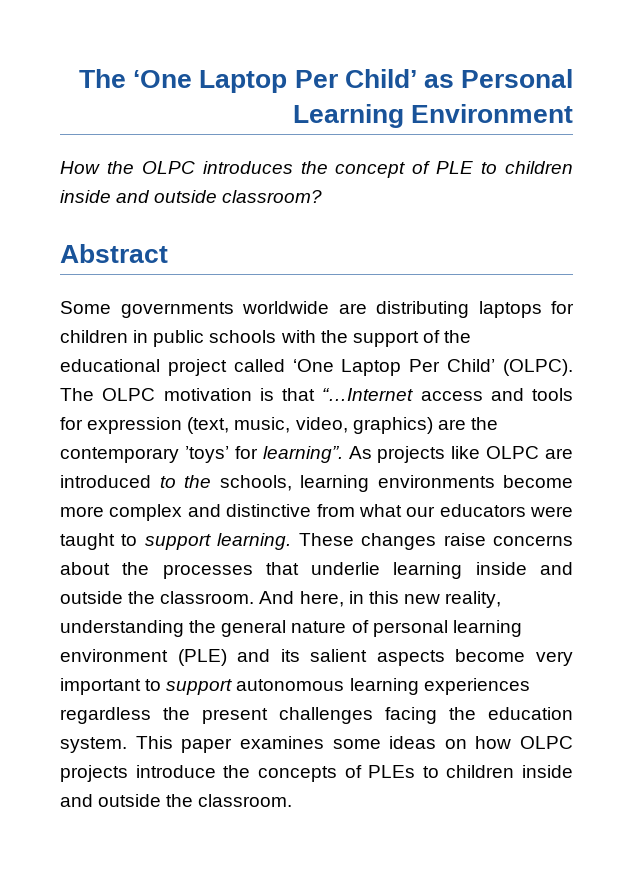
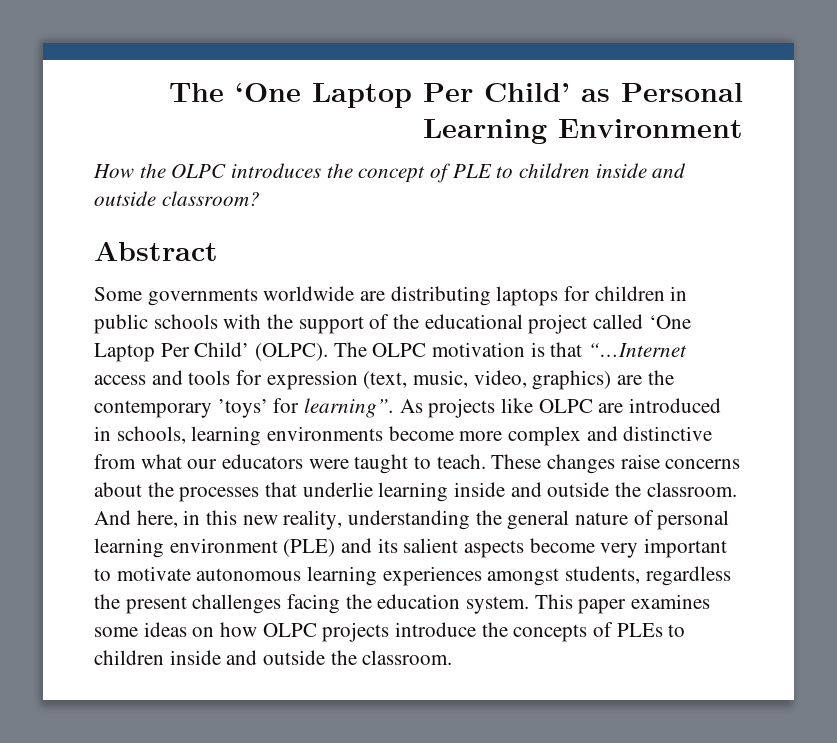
[159,475,211,488] to the -> [94,426,111,441] in
[144,533,292,550] support learning. -> [436,454,486,469] teach.
[166,679,233,695] support -> [116,566,191,581] motivate
(530, 686) none -> [487,566,641,586] amongst students,

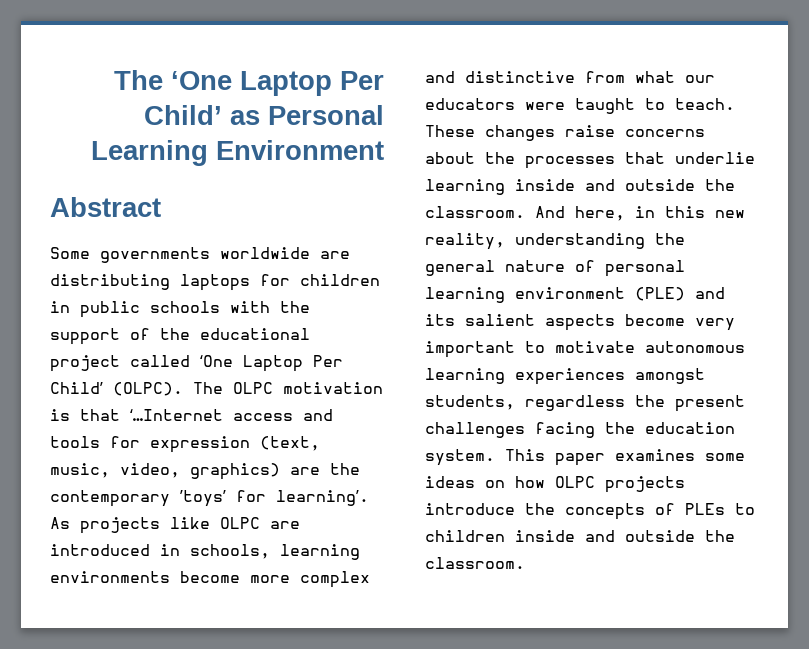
[93,163,687,183] [94,191,260,206] // How the OLPC introduces the concept of PLE to children inside and outside classroom? -> (384, 150) none
[588,343,688,357] “…Internet -> [130,409,223,421] ‘…Internet
[304,398,395,418] learning”. -> [276,490,369,506] learning’.

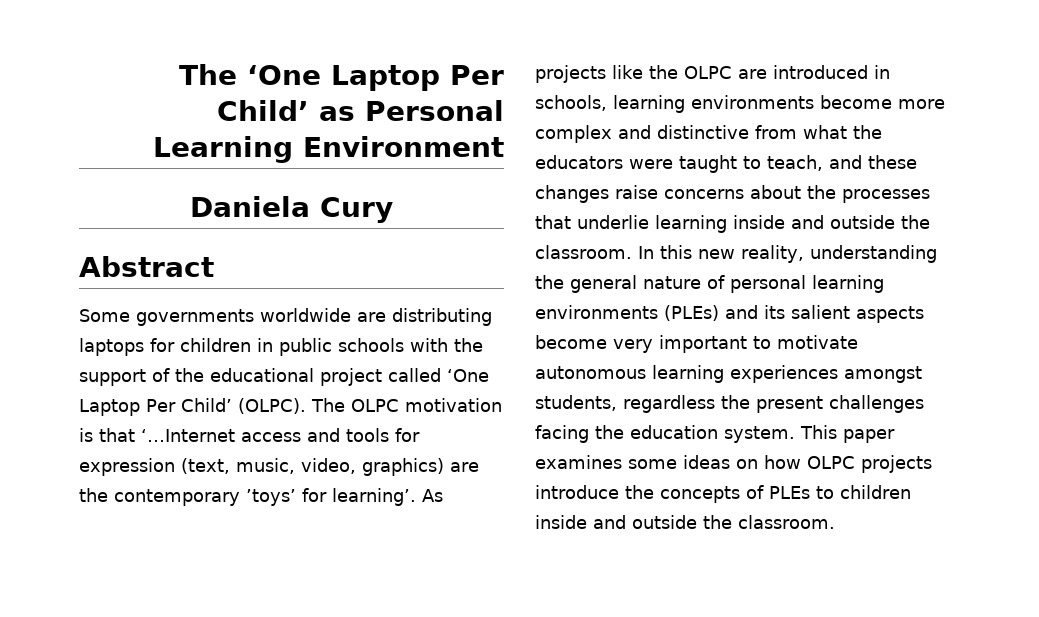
(384, 150) none -> [190,196,393,223] // Daniela Cury
(210, 523) none -> [649,65,678,79] the
[685,75,715,83] our -> [853,125,882,139] the
[675,98,735,110] [425,125,475,137] teach. These -> [767,155,917,171] teach, and these
[535,206,655,221] And here, in -> [638,246,654,259] In
[515,287,685,301] environment (PLE) -> [535,305,719,321] environments (PLEs)

